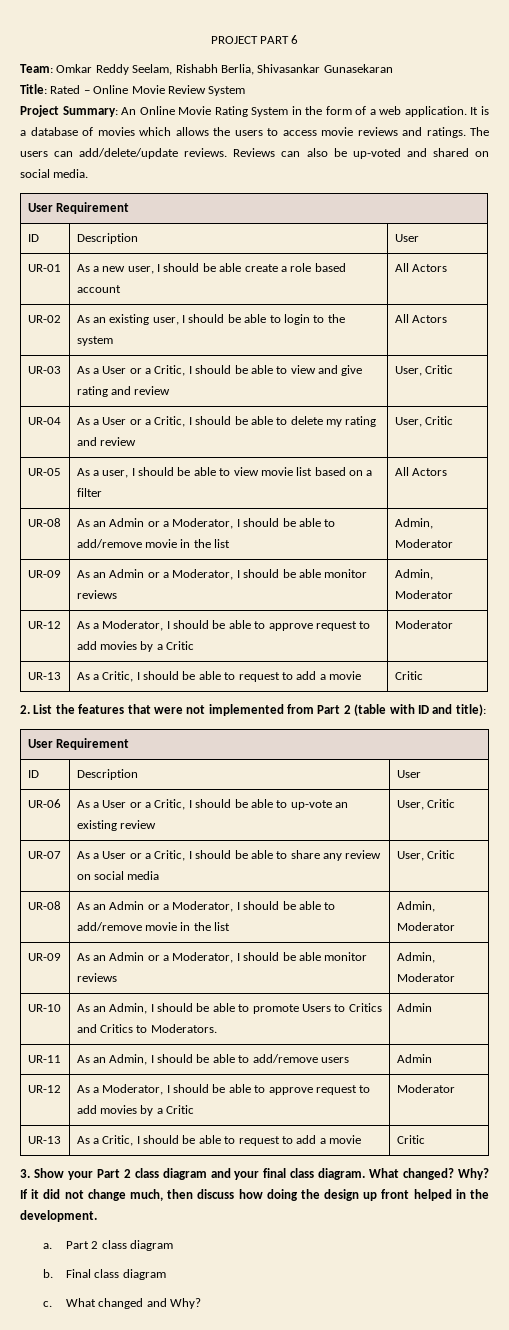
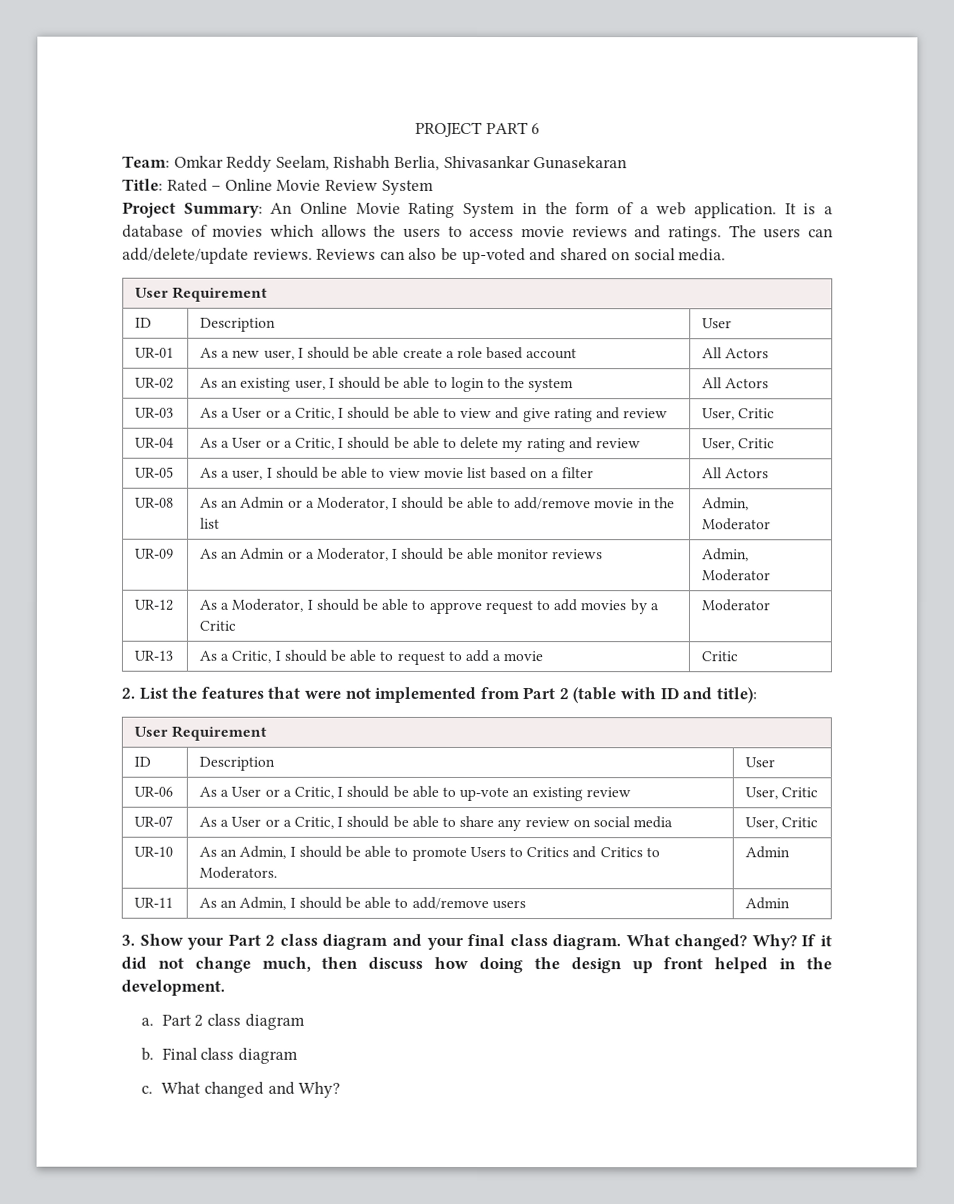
[27,901,61,910] [76,901,336,912] [76,922,231,931] [396,901,435,912] [396,922,455,931] [27,953,61,961] [76,952,368,963] [76,973,117,982] [396,952,435,963] [396,973,455,982] // UR-08 | As an Admin or a Moderator, I should be able to add/remove movie in the list | Admin, Moderator // UR-09 | As an Admin or a Moderator, I should be able monitor reviews | Admin, Moderator -> (819, 822) none
[27,1085,61,1093] [76,1084,371,1095] [76,1105,195,1116] [396,1084,455,1093] [27,1136,61,1144] [76,1135,362,1146] [396,1135,425,1144] // UR-12 | As a Moderator, I should be able to approve request to add movies by a Critic | Moderator // UR-13 | As a Critic, I should be able to request to add a movie | Critic -> (791, 903) none

